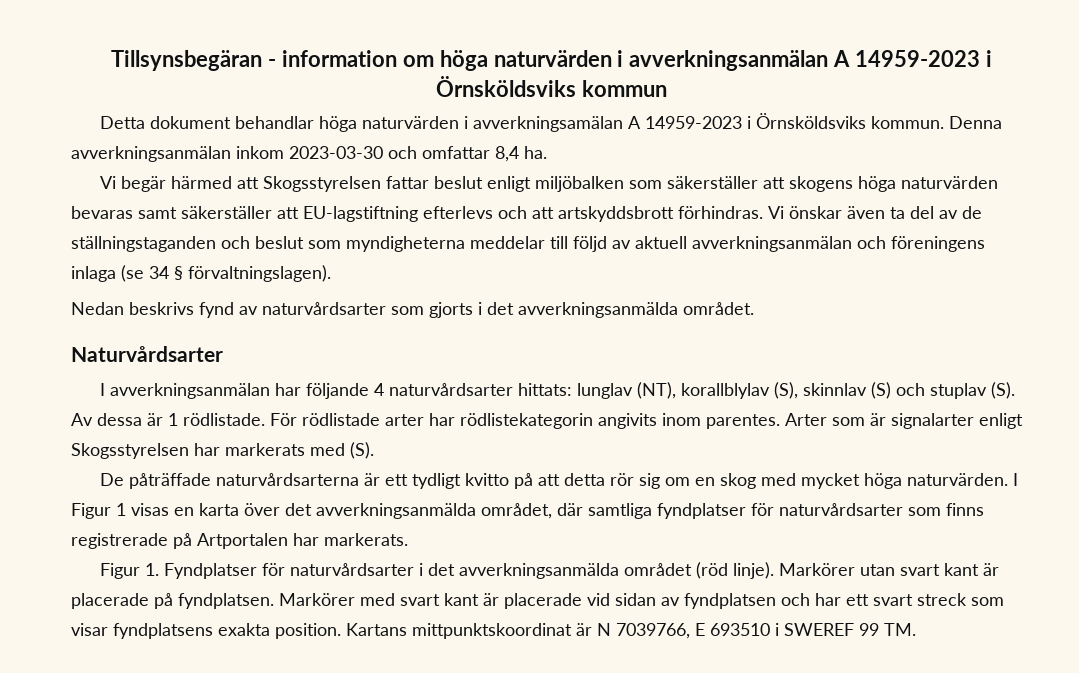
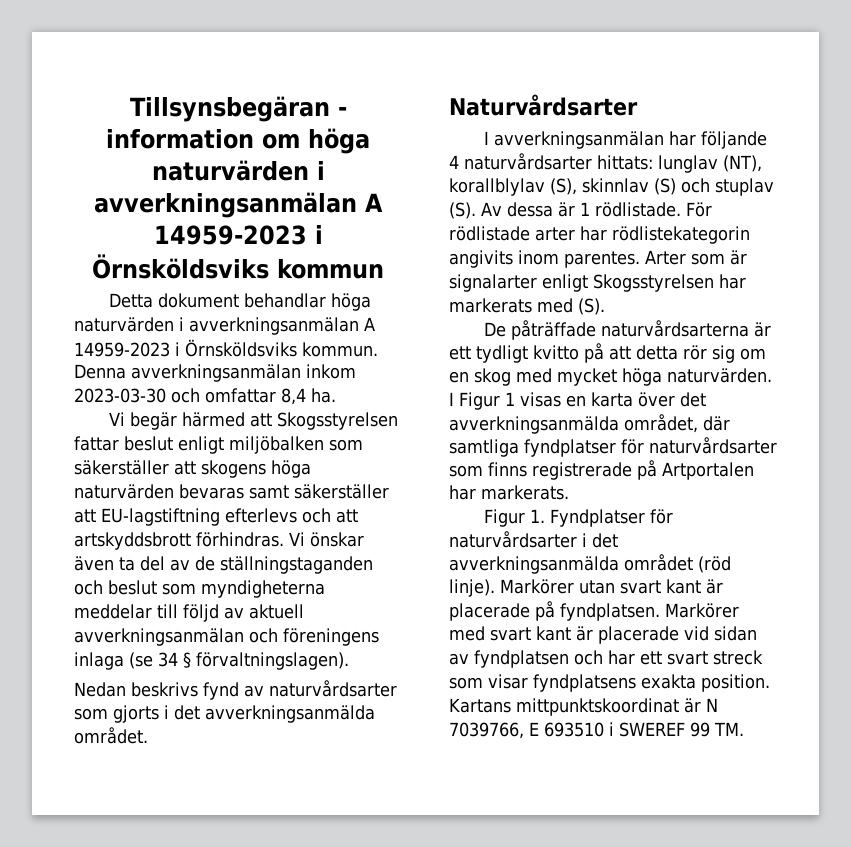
[472,116,623,132] avverkningsamälan -> [189,317,359,335] avverkningsanmälan

